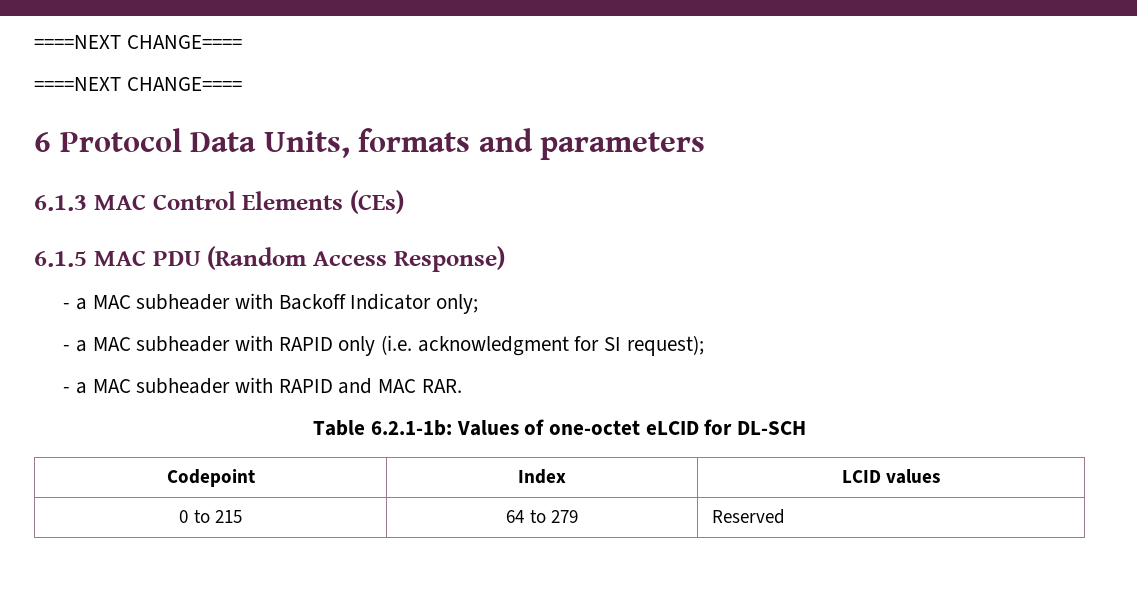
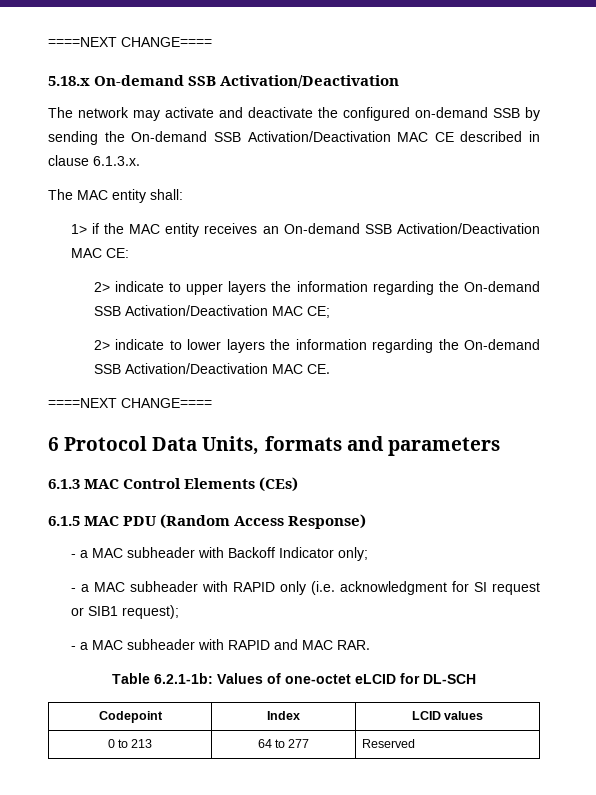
[34,35,242,49] ====NEXT CHANGE==== -> [48,37,212,47] [48,75,400,88] [48,107,540,121] [48,131,540,145] [48,155,140,166] [48,189,183,203] [70,223,540,237] [70,248,129,258] [93,281,540,295] [93,305,330,318] [93,339,540,353] [93,363,330,374] ====NEXT CHANGE==== // 5.18.x On-demand SSB Activation/Deactivation // The network may activate and deactivate the configured on-demand SSB by sending the On-demand SSB Activation/Deactivation MAC CE described in clause 6.1.3.x. // The MAC entity shall: // 1> if the MAC entity receives an On-demand SSB Activation/Deactivation MAC CE: // 2> indicate to upper layers the information regarding the On-demand SSB Activation/Deactivation MAC CE; // 2> indicate to lower layers the information regarding the On-demand SSB Activation/Deactivation MAC CE.
(621, 344) none -> [492,582,541,595] [70,606,118,616] request or SIB1
[214,510,242,523] 215 -> [131,739,153,748] 213
[550,510,578,523] 279 -> [288,739,310,748] 277

